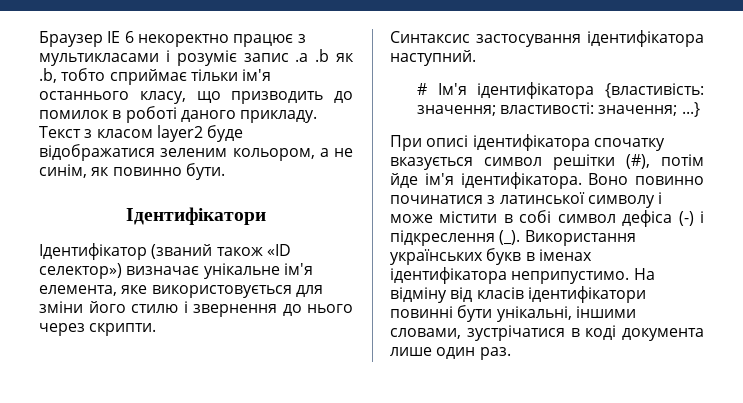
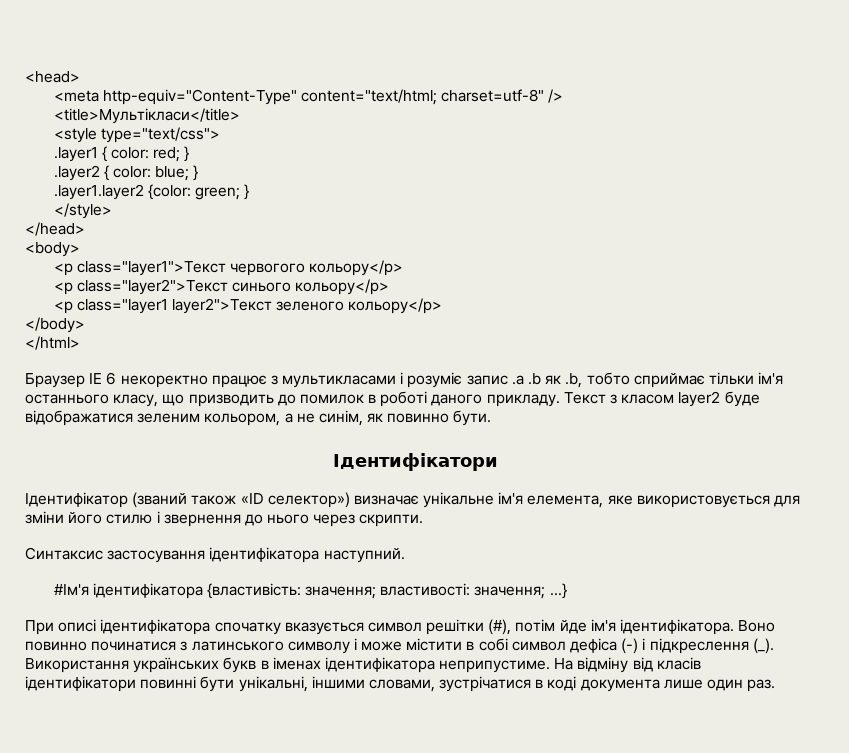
(39, 39) none -> [25,71,80,83] [53,89,564,105] [53,108,240,124] [53,127,220,143] [53,146,190,162] [53,165,199,181] [53,184,250,200] [53,203,112,219] [25,222,85,236] [25,242,80,257] [53,260,404,276] [53,279,390,295] [53,298,443,314] [25,317,85,333] [25,336,80,350] <head> // <meta http-equiv="Content-Type" content="text/html; charset=utf-8" /> // <title>Мультікласи</title> // <style type="text/css"> // .layer1 { color: red; } // .layer2 { color: blue; } // .layer1.layer2 {color: green; } // </style> // </head> // <body> // <p class="layer1">Текст червогого кольору</p> // <p class="layer2">Текст синього кольору</p> // <p class="layer1 layer2">Текст зеленого кольору</p> // </body> // </html> //
[416,83,467,95] # Ім'я -> [53,584,89,595] #Ім'я
[499,192,585,204] латинської -> [191,641,284,651] латинського
[511,271,630,284] неприпустимо. -> [439,660,551,673] неприпустиме.

